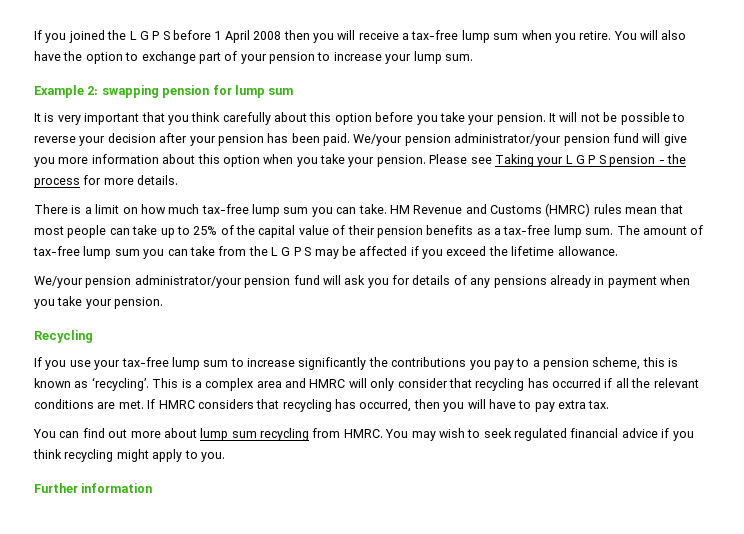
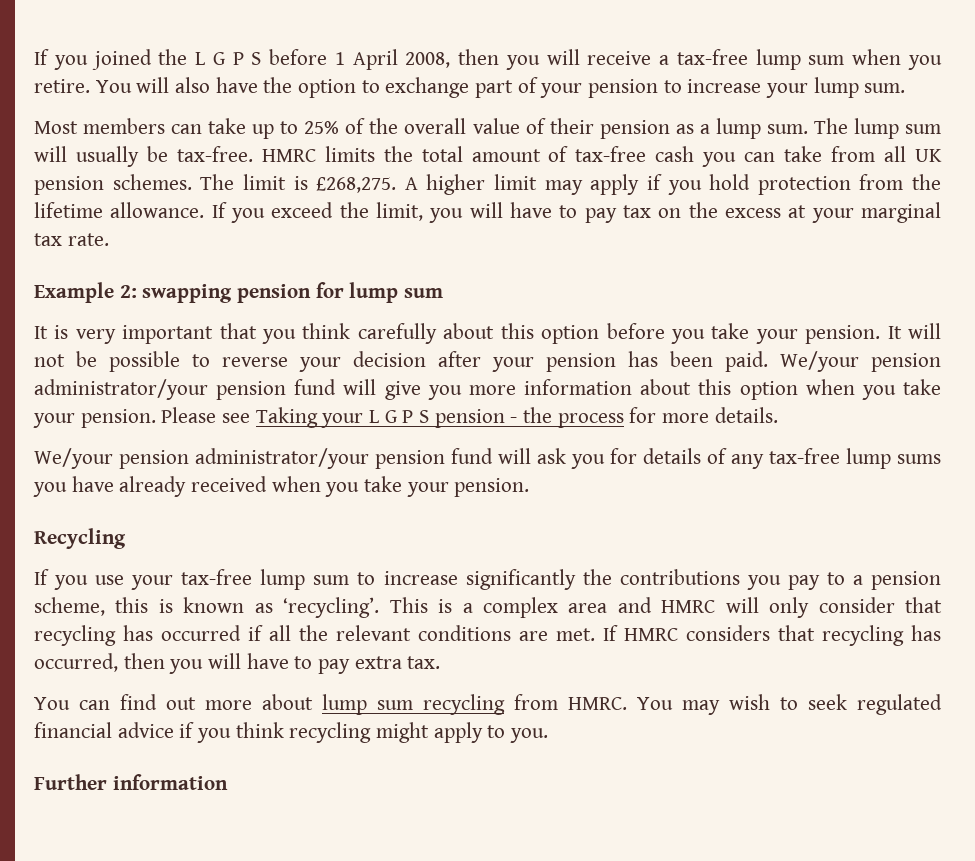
[253,31,282,40] 2008 -> [405,52,451,68] 2008,
(473, 57) none -> [34,118,941,139] [34,146,943,167] [34,174,941,195] [34,202,942,223] [34,233,109,246] // Most members can take up to 25% of the overall value of their pension as a lump sum. The lump sum will usually be tax-free. HMRC limits the total amount of tax-free cash you can take from all UK pension schemes. The limit is £268,275. A higher limit may apply if you hold protection from the lifetime allowance. If you exceed the limit, you will have to pay tax on the excess at your marginal tax rate.
[34,203,683,217] [34,225,704,238] [33,246,618,259] // There is a limit on how much tax-free lump sum you can take. HM Revenue and Customs (HMRC) rules mean that most people can take up to 25% of the capital value of their pension benefits as a tax-free lump sum. The amount of tax-free lump sum you can take from the L G P S may be affected if you exceed the lifetime allowance. -> (778, 415) none
[493,275,657,288] pensions already in payment -> [769,448,941,469] [33,476,268,497] tax-free lump sums you have already received

